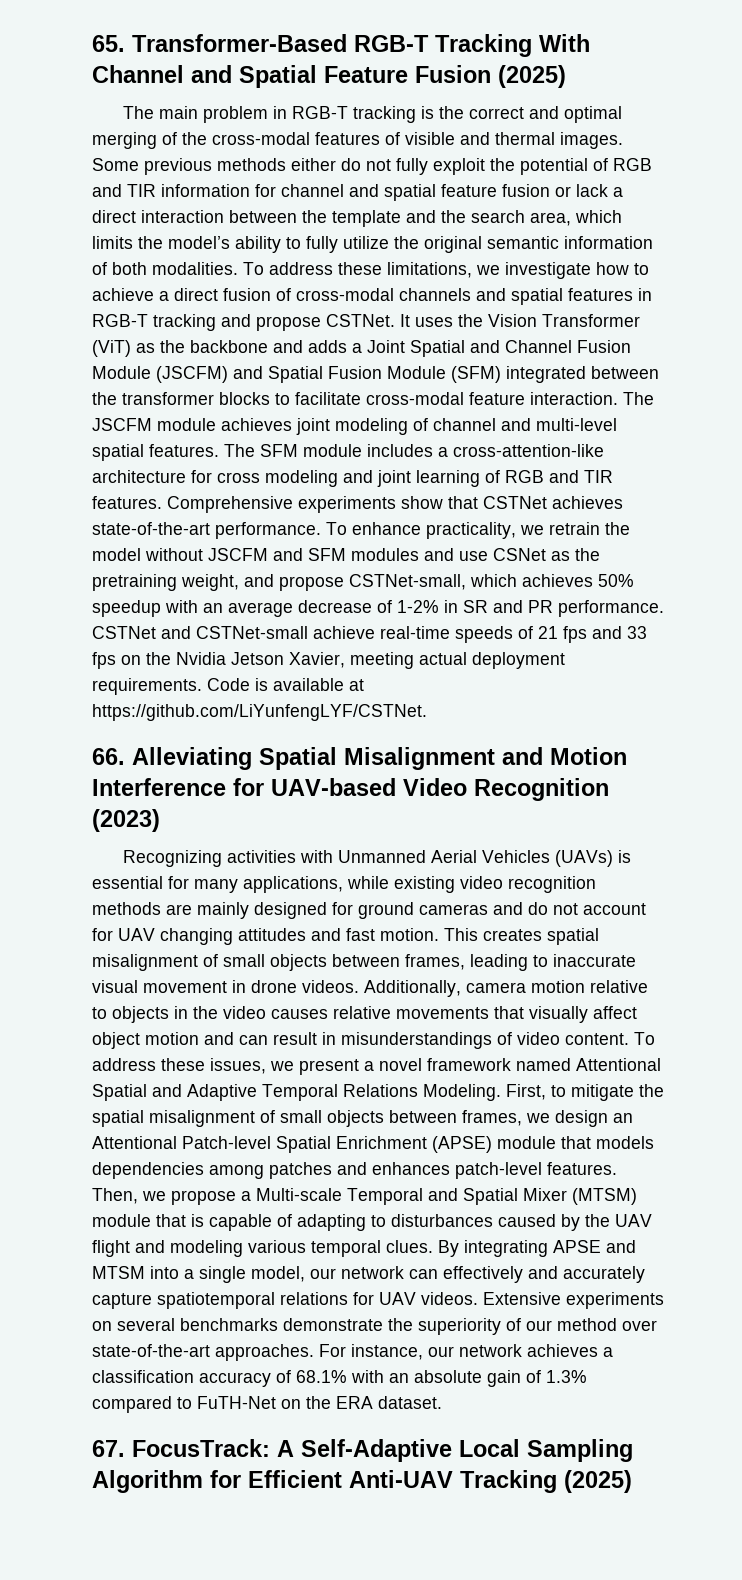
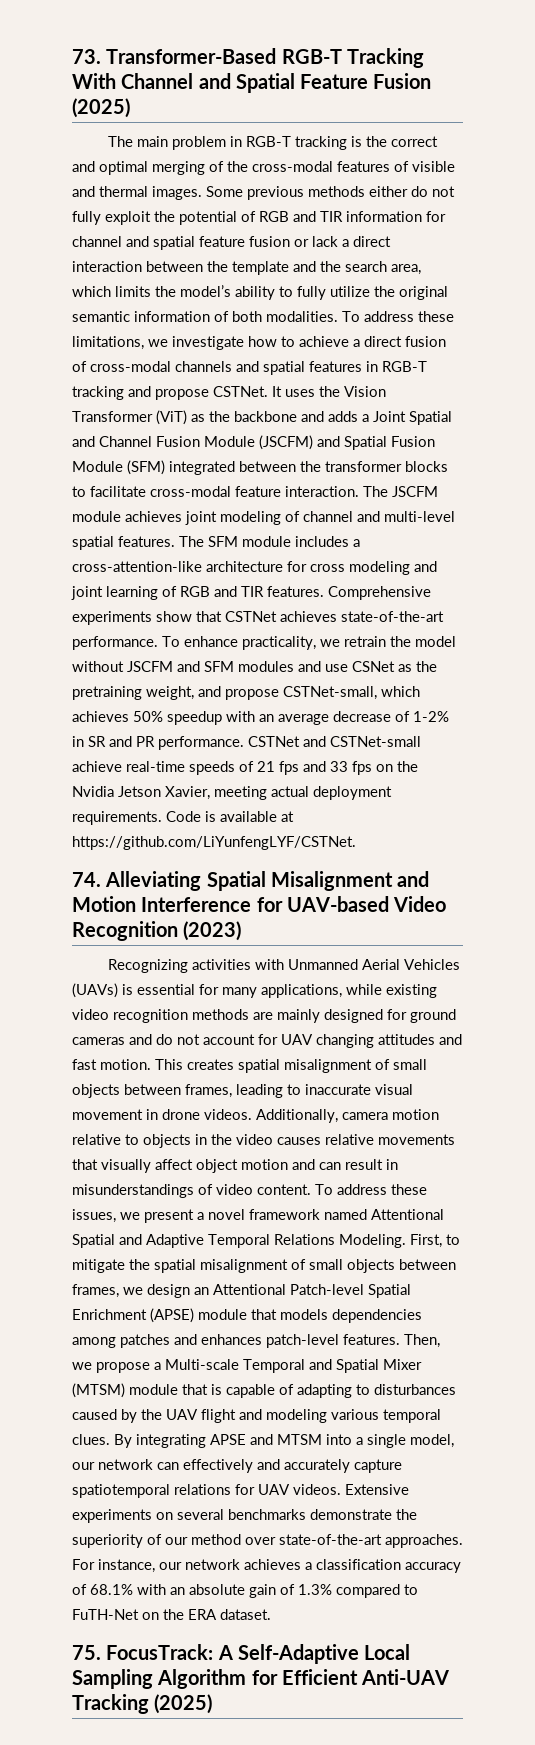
[92,35,125,52] 65. -> [72,49,101,64] 73.
[92,748,125,765] 66. -> [72,872,101,887] 74.
[92,1440,125,1457] 67. -> [72,1645,101,1660] 75.

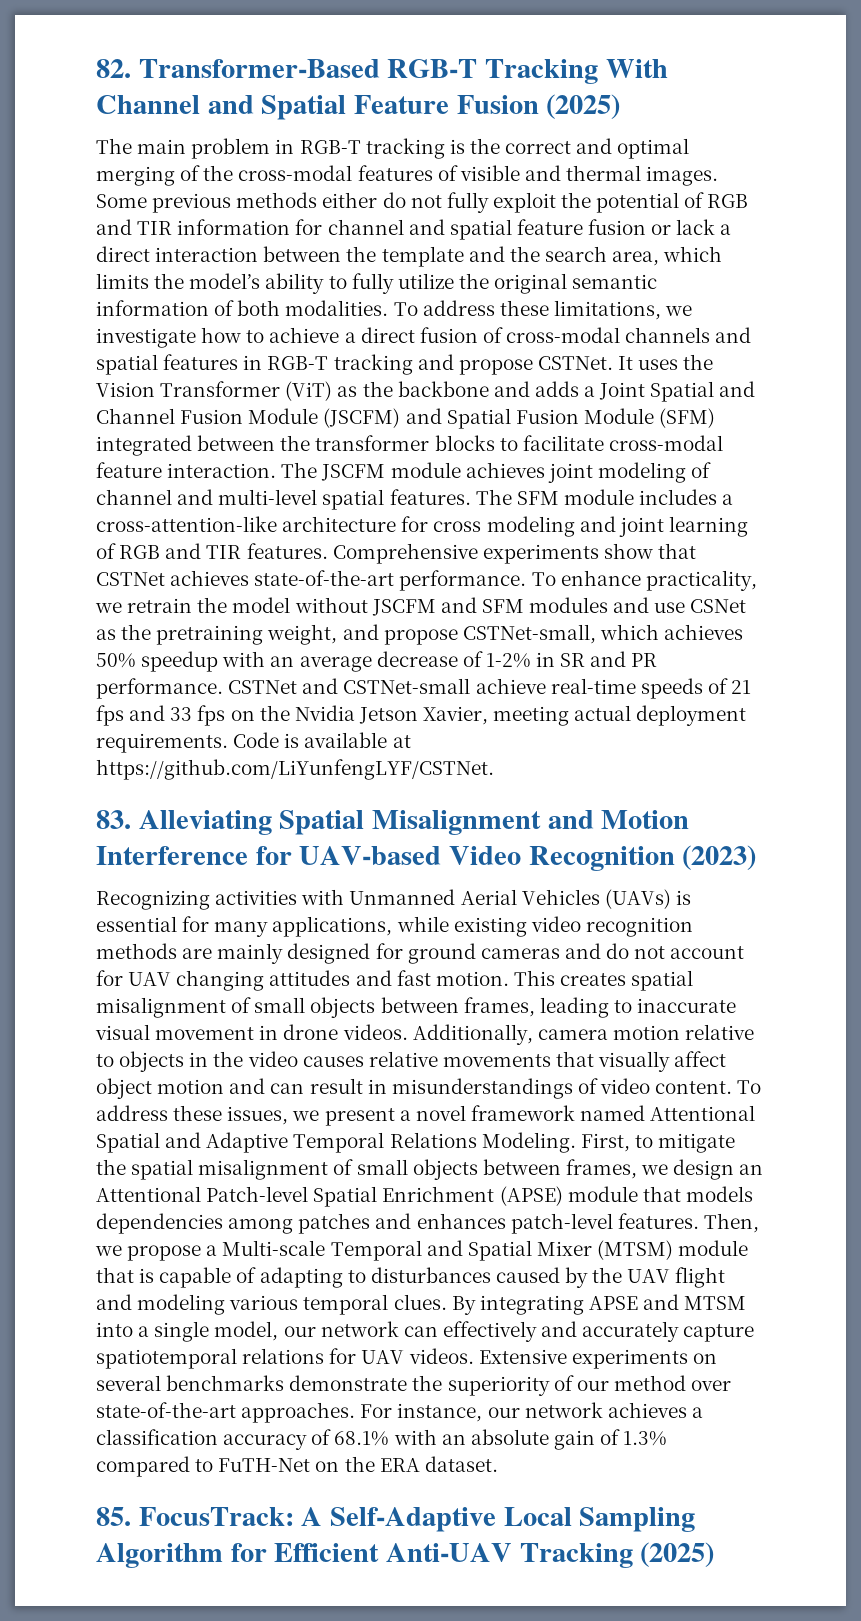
[72,49,101,64] 73. -> [96,59,131,78] 82.
[72,872,101,887] 74. -> [96,810,131,829] 83.
[72,1645,101,1660] 75. -> [96,1507,131,1526] 85.

